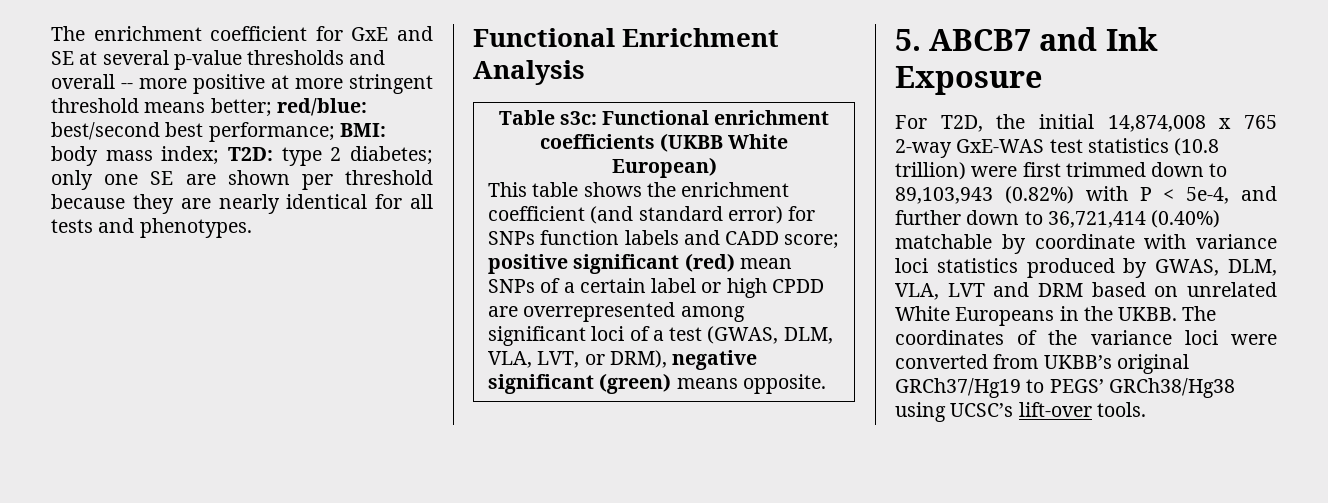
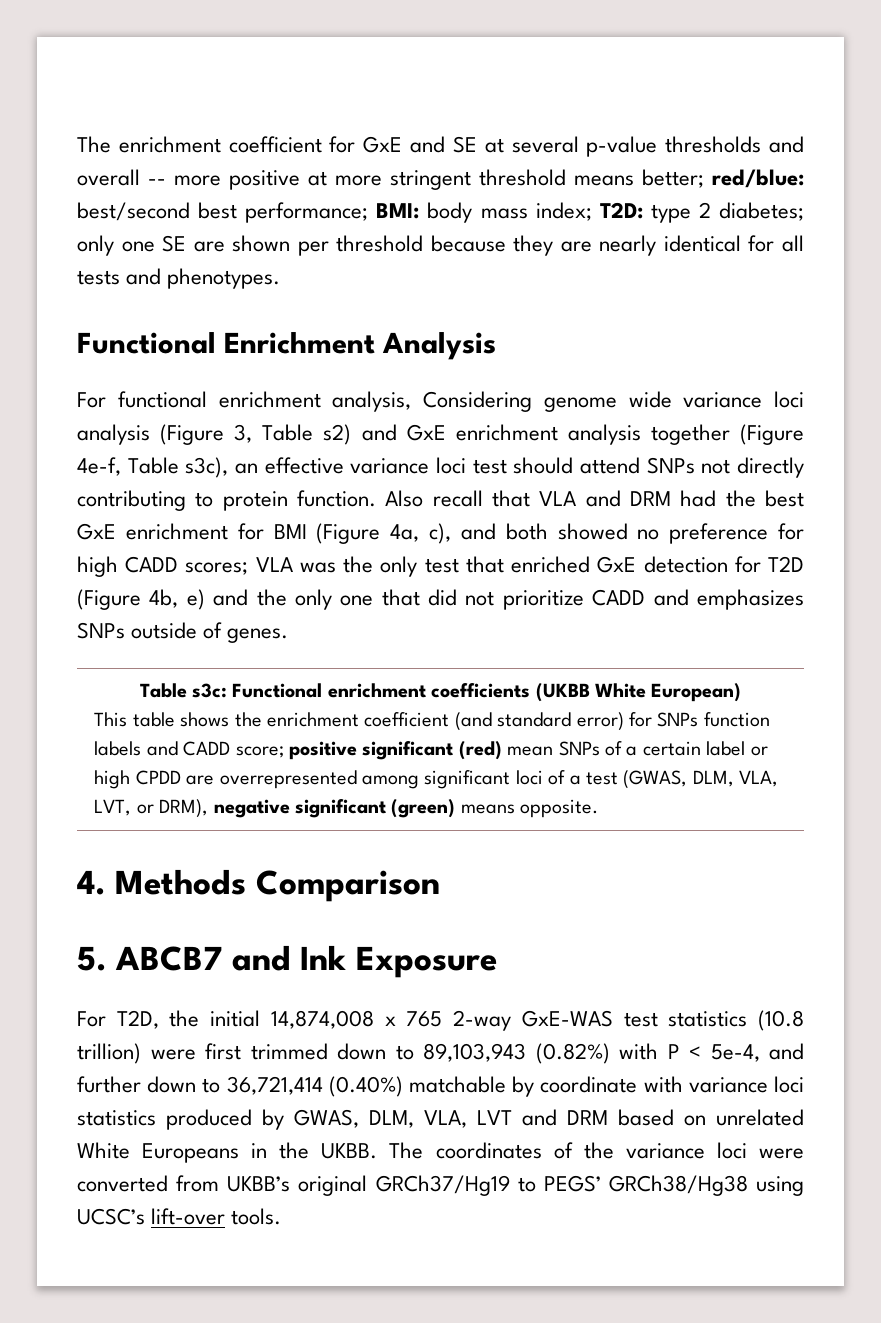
(585, 72) none -> [77,391,804,412] [77,424,805,445] [77,457,804,478] [77,490,804,511] [77,523,805,544] [77,556,805,577] [77,589,804,610] [77,622,289,643] // For functional enrichment analysis, Considering genome wide variance loci analysis (Figure 3, Table s2) and GxE enrichment analysis together (Figure 4e-f, Table s3c), an effective variance loci test should attend SNPs not directly contributing to protein function. Also recall that VLA and DRM had the best GxE enrichment for BMI (Figure 4a, c), and both showed no preference for high CADD scores; VLA was the only test that enriched GxE detection for T2D (Figure 4b, e) and the only one that did not prioritize CADD and emphasizes SNPs outside of genes.
(826, 384) none -> [77,869,440,902] // 4. Methods Comparison

